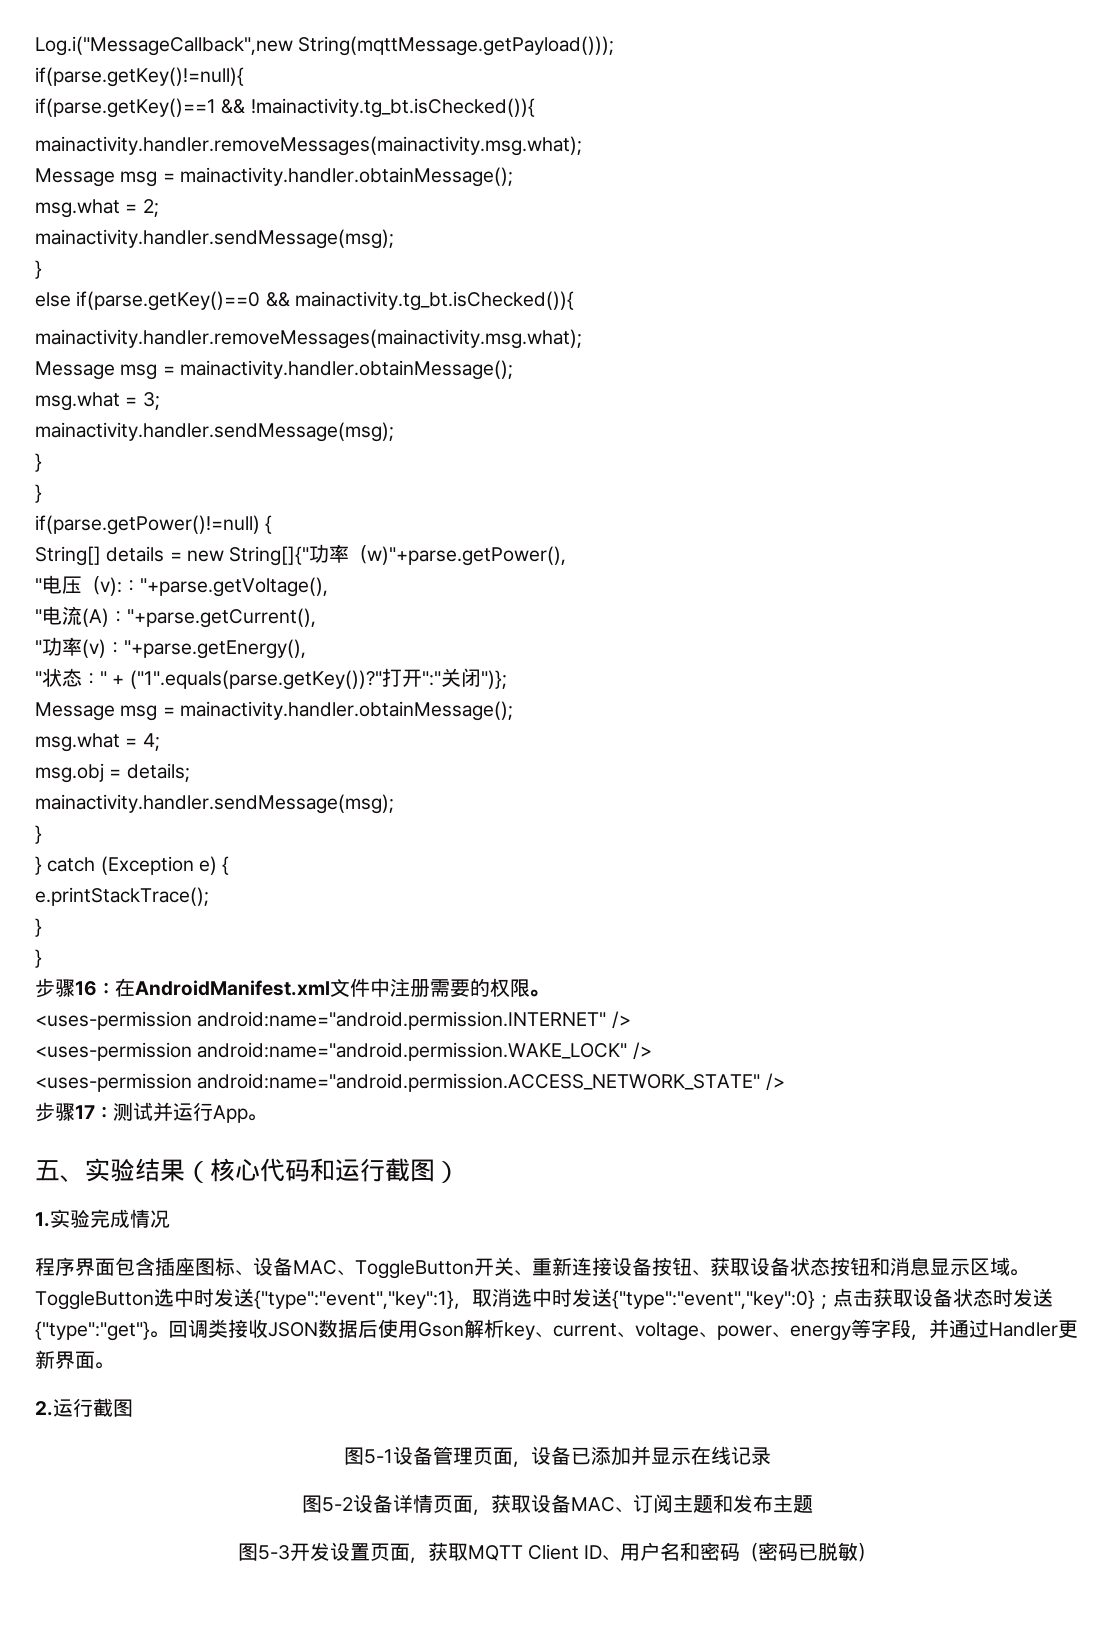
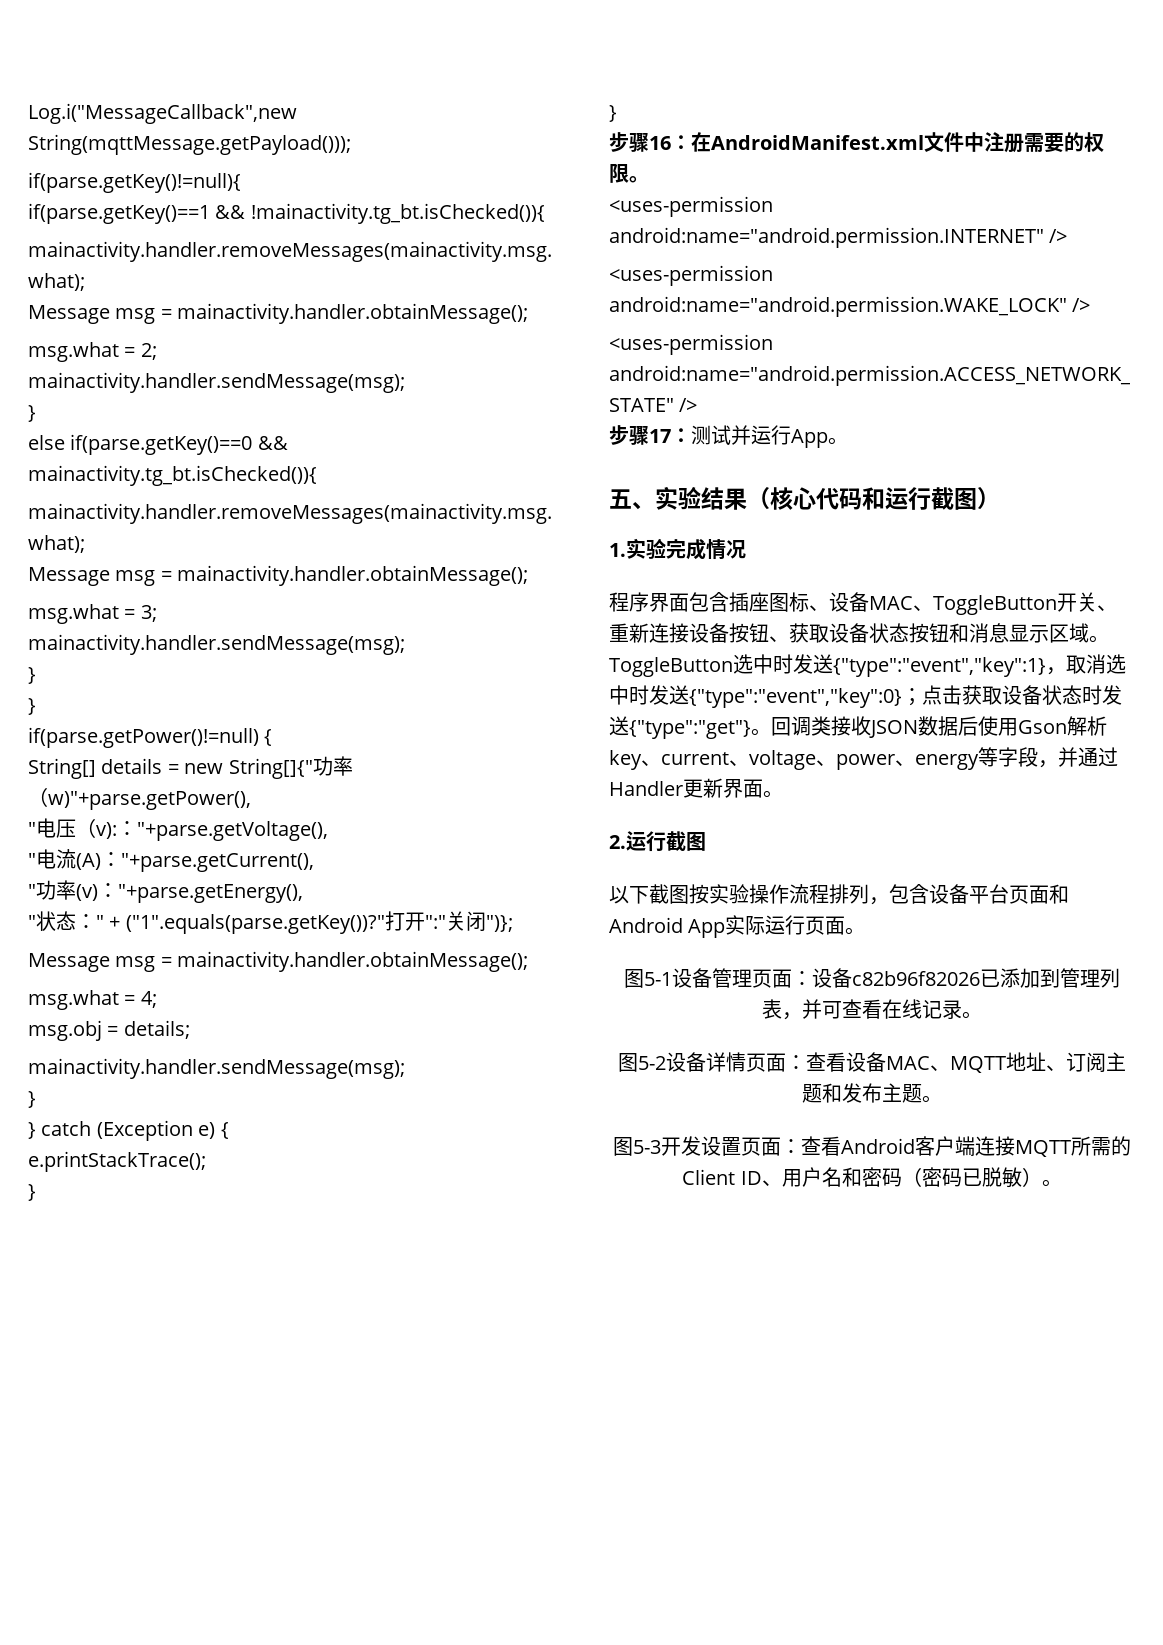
(133, 1408) none -> [609,884,1069,905] [609,915,866,938] // 以下截图按实验操作流程排列，包含设备平台页面和Android App实际运行页面。
[512,1446,691,1467] ，设备已添加并显示 -> [792,968,1120,988] [762,999,882,1020] ：设备c82b96f82026已添加到管理列表，并可查看
(771, 1456) none -> [962,1011,982,1019] 。
[472,1494,633,1515] ，获取设备MAC、 -> [786,1052,1066,1073] ：查看设备MAC、MQTT地址、
(813, 1504) none -> [922,1095,942,1103] 。
[409,1542,523,1563] ，获取MQTT -> [781,1136,1131,1157] ：查看Android客户端连接MQTT所需的
(877, 1552) none -> [1041,1179,1062,1187] 。

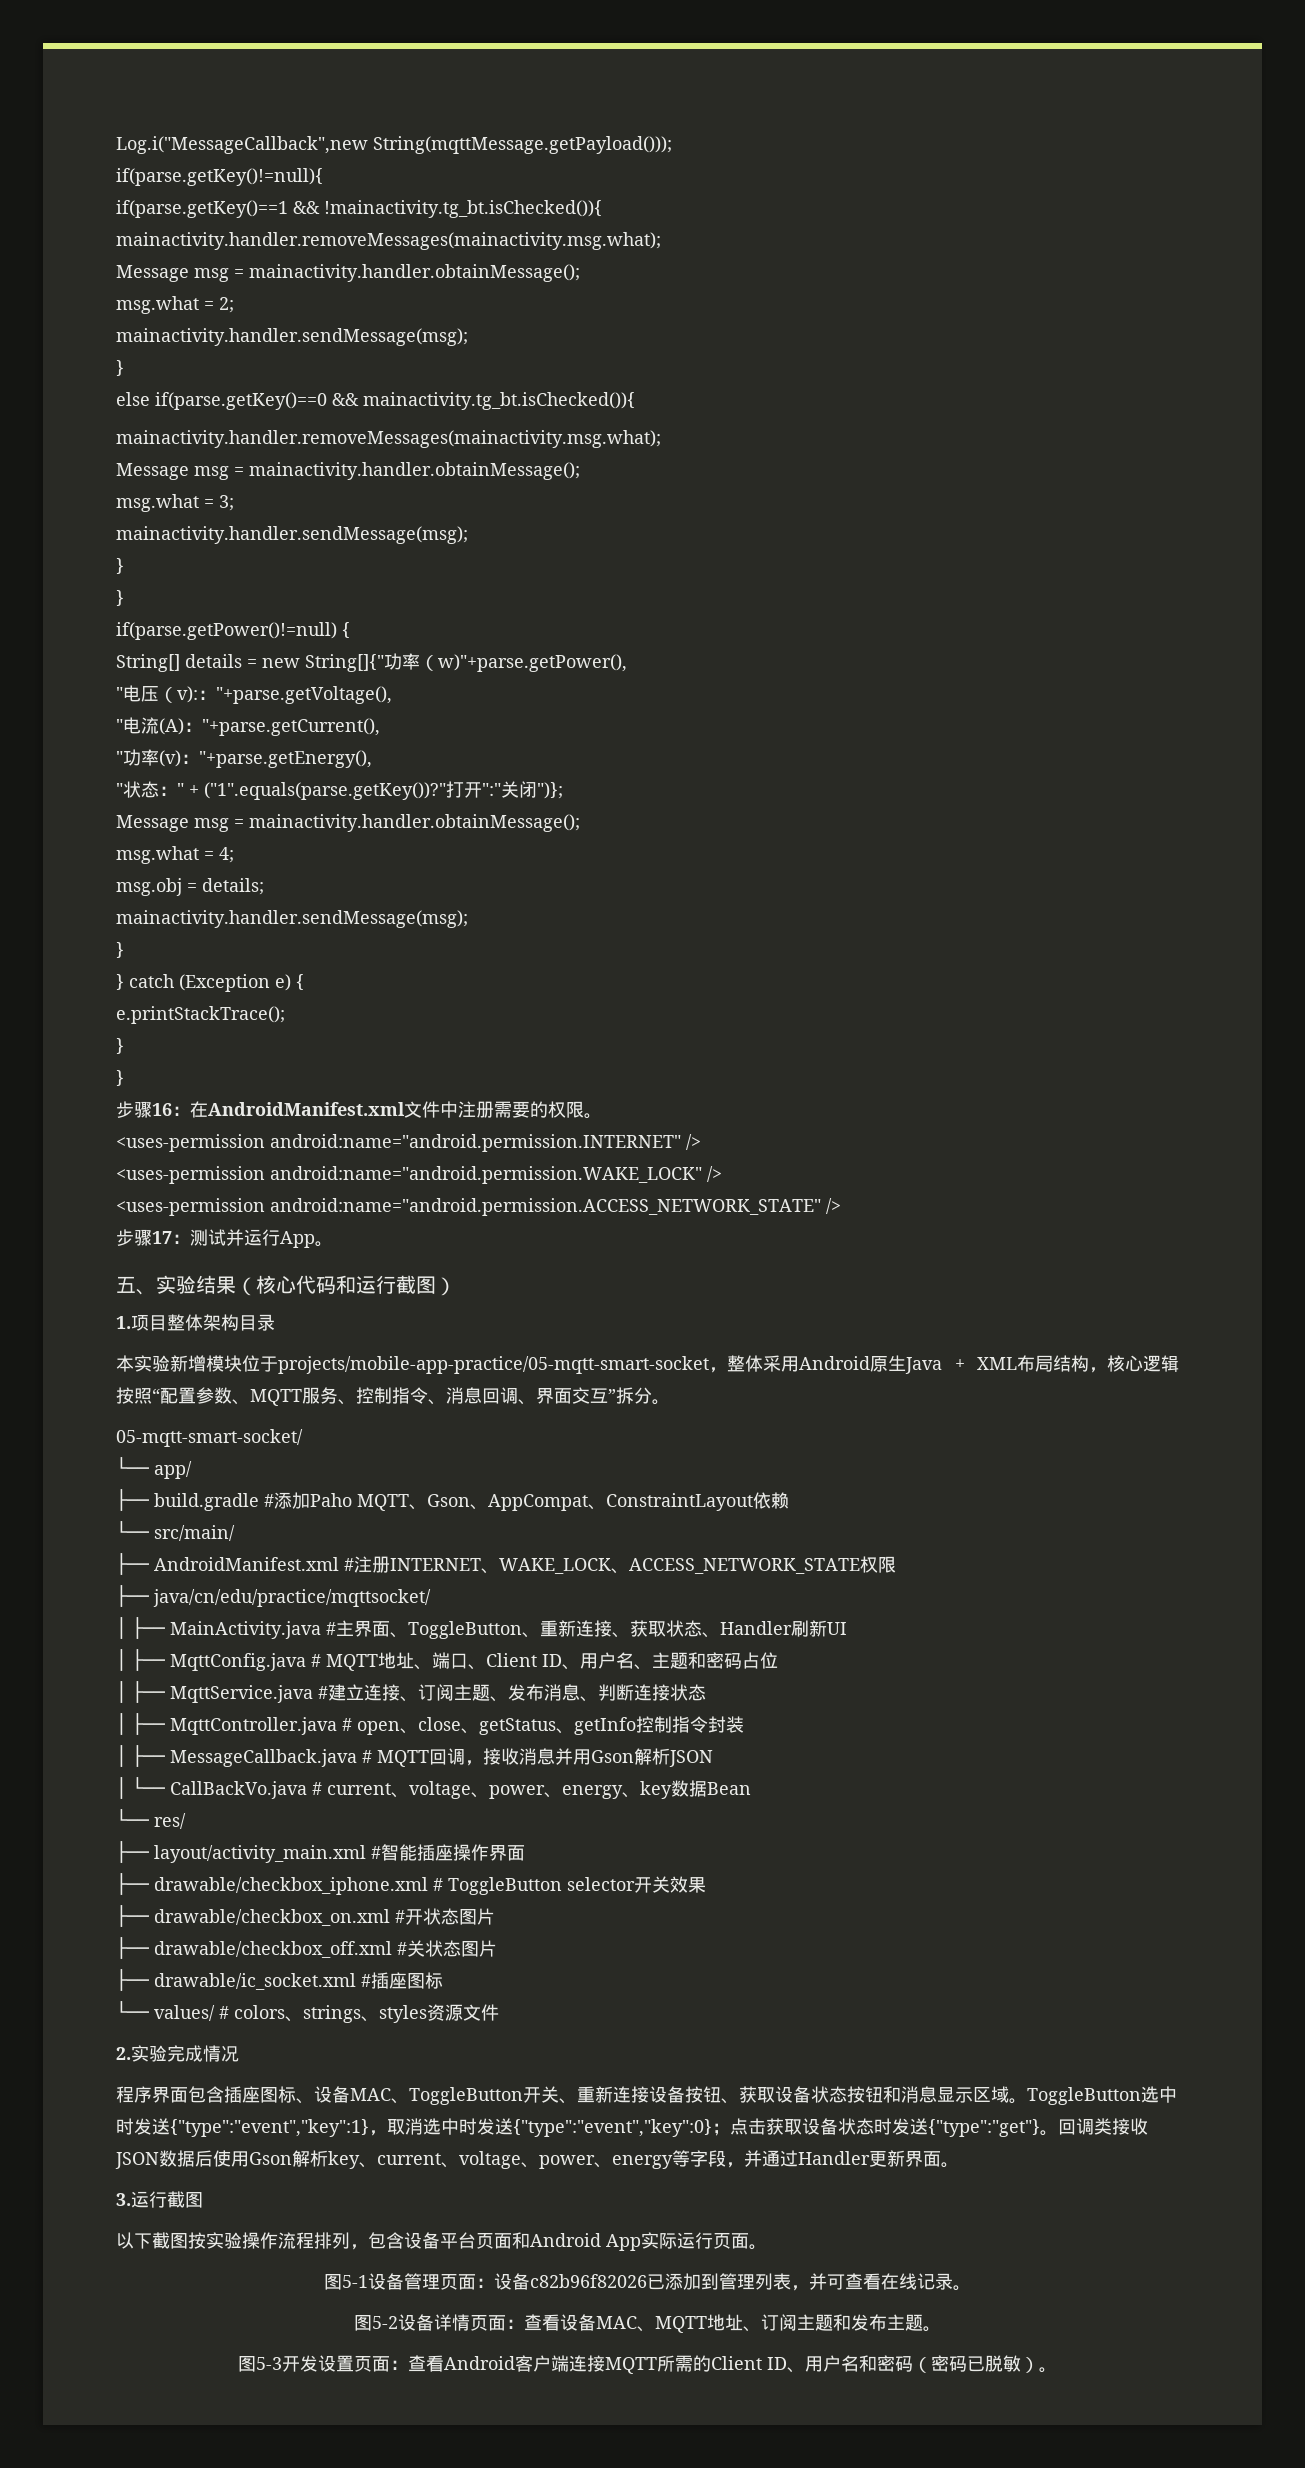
(626, 550) none -> [131,1314,275,1331] [116,1355,1179,1374] [116,1387,670,1406] [116,1429,303,1447] [116,1457,192,1479] [116,1489,789,1511] [116,1521,235,1541] [116,1553,896,1575] [116,1585,431,1607] [116,1617,847,1639] [116,1649,778,1671] [116,1681,706,1703] [116,1713,744,1735] [116,1745,713,1767] [116,1777,751,1799] [116,1809,186,1829] [116,1841,525,1863] [116,1873,706,1895] [116,1905,495,1927] [116,1937,497,1959] [116,1969,443,1991] [116,2001,499,2023] [116,2047,131,2060] 项目整体架构目录 // 本实验新增模块位于projects/mobile-app-practice/05-mqtt-smart-socket，整体采用Android原生Java + XML布局结构，核心逻辑按照“配置参数、MQTT服务、控制指令、消息回调、界面交互”拆分。 // 05-mqtt-smart-socket/ // └── app/ // ├── build.gradle #添加Paho MQTT、Gson、AppCompat、ConstraintLayout依赖 // └── src/main/ // ├── AndroidManifest.xml #注册INTERNET、WAKE_LOCK、ACCESS_NETWORK_STATE权限 // ├── java/cn/edu/practice/mqttsocket/ // │ ├── MainActivity.java #主界面、ToggleButton、重新连接、获取状态、Handler刷新UI // │ ├── MqttConfig.java # MQTT地址、端口、Client ID、用户名、主题和密码占位 // │ ├── MqttService.java #建立连接、订阅主题、发布消息、判断连接状态 // │ ├── MqttController.java # open、close、getStatus、getInfo控制指令封装 // │ ├── MessageCallback.java # MQTT回调，接收消息并用Gson解析JSON // │ └── CallBackVo.java # current、voltage、power、energy、key数据Bean // └── res/ // ├── layout/activity_main.xml #智能插座操作界面 // ├── drawable/checkbox_iphone.xml # ToggleButton selector开关效果 // ├── drawable/checkbox_on.xml #开状态图片 // ├── drawable/checkbox_off.xml #关状态图片 // ├── drawable/ic_socket.xml #插座图标 // └── values/ # colors、strings、styles资源文件 // 2.
[609,835,626,849] 2. -> [116,2193,131,2206] 3.

